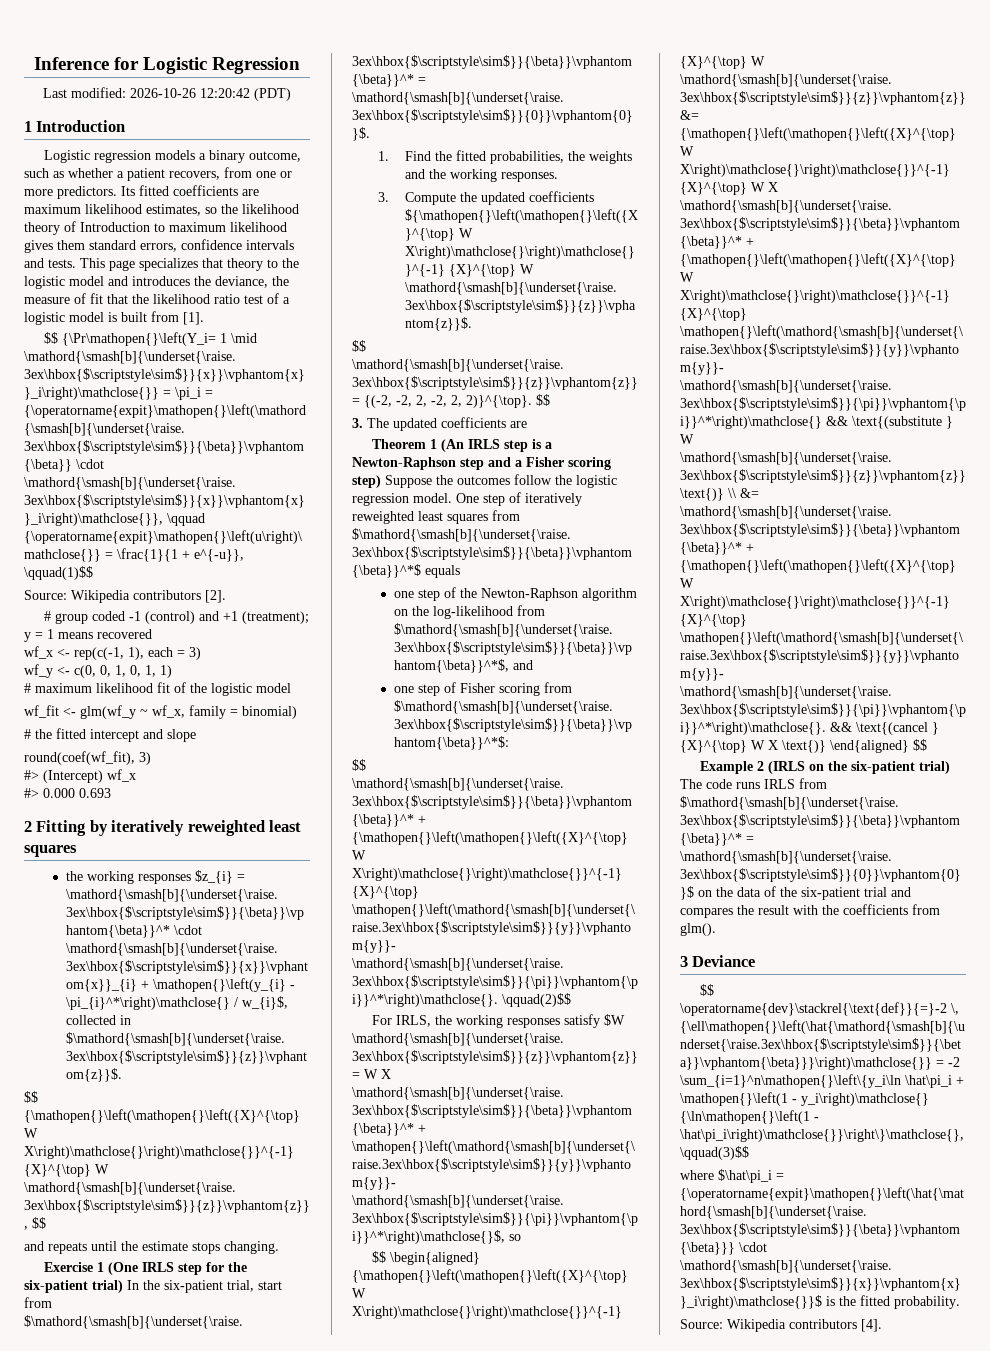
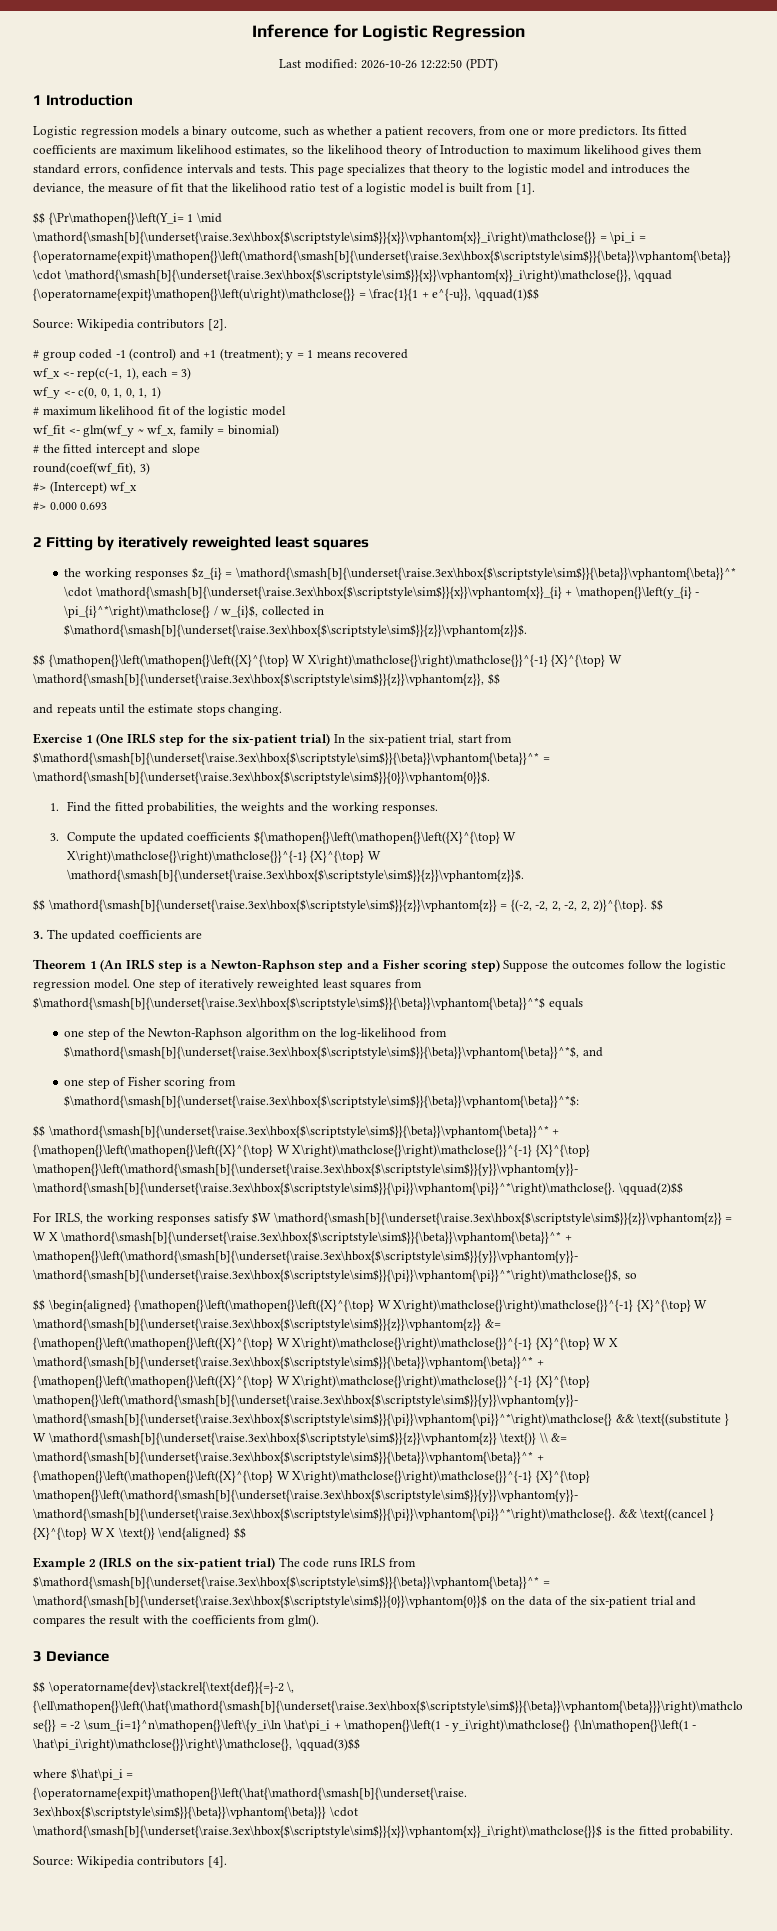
[200,88,250,98] 12:20:42 -> [420,59,463,69] 12:22:50

